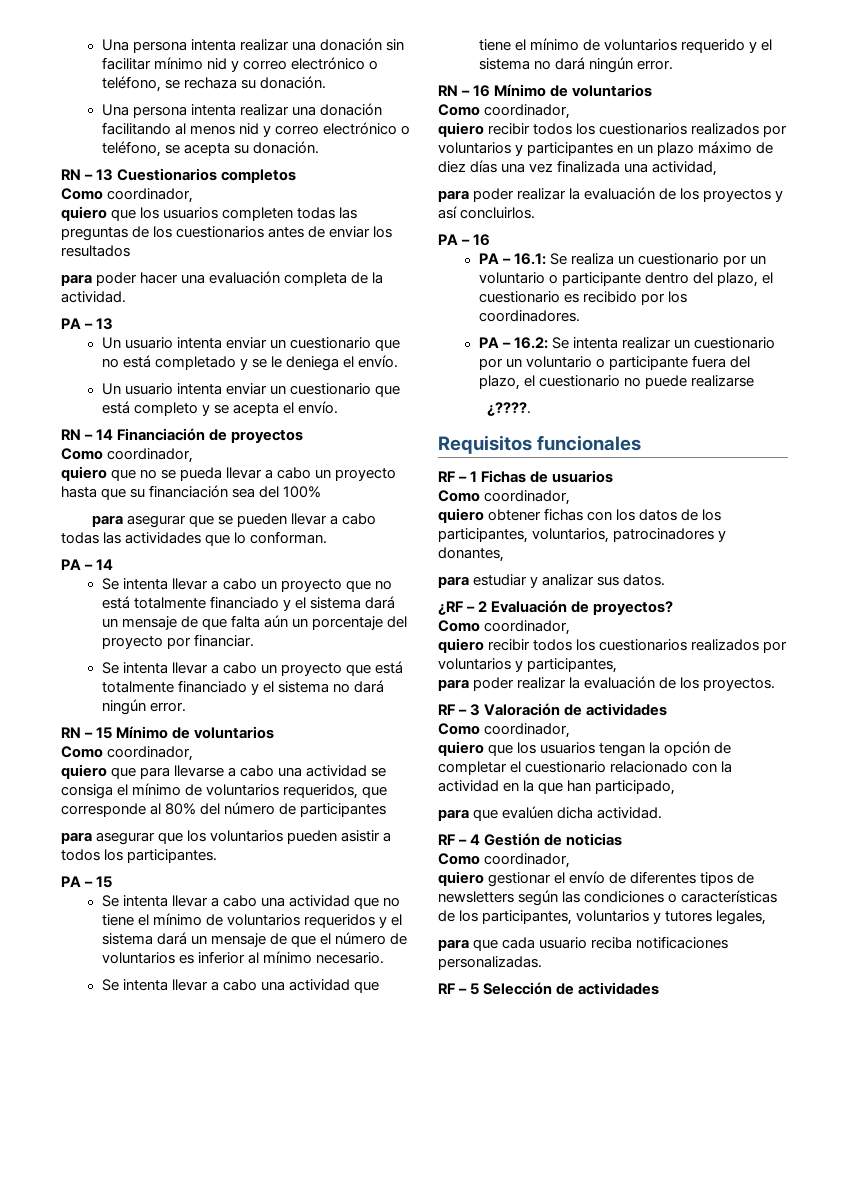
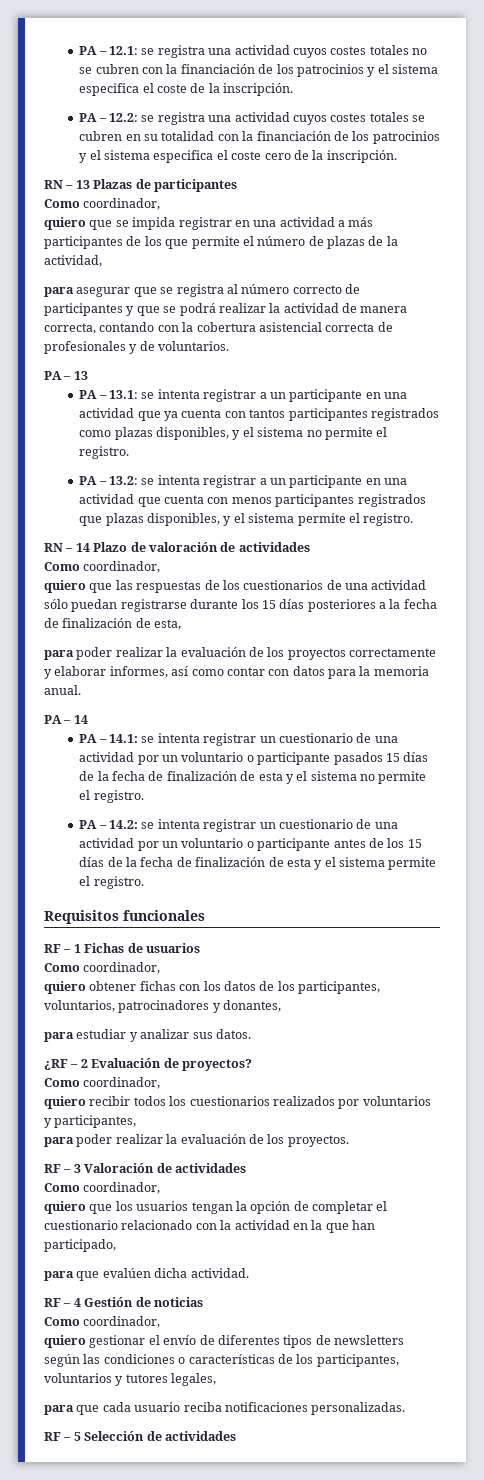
[101,38,405,53] [101,57,379,72] [101,76,326,92] [101,103,383,118] [101,122,411,137] [101,141,319,157] Una persona intenta realizar una donación sin facilitar mínimo nid y correo electrónico o teléfono, se rechaza su donación. // Una persona intenta realizar una donación facilitando al menos nid y correo electrónico o teléfono, se acepta su donación. -> [79,45,428,58] [79,64,439,77] [79,83,294,96] [79,112,426,125] [79,131,440,144] [79,150,397,163] PA – 12.1: se registra una actividad cuyos costes totales no se cubren con la financiación de los patrocinios y el sistema especifica el coste de la inscripción. // PA – 12.2: se registra una actividad cuyos costes totales se cubren en su totalidad con la financiación de los patrocinios y el sistema especifica el coste cero de la inscripción.
[117,168,297,183] [61,188,194,203] [61,206,358,221] [61,226,393,241] [61,245,130,257] [61,271,384,286] [61,291,126,303] [61,318,114,330] [101,337,401,351] [101,355,399,371] [101,383,401,397] [101,401,339,416] [61,428,304,443] [61,448,194,463] [61,466,397,481] [61,485,322,500] [91,513,377,528] [61,531,328,546] [61,559,114,570] [101,578,393,592] [101,596,396,611] [101,615,408,630] [101,634,254,649] [101,661,404,676] [101,680,385,695] [101,699,186,715] [61,726,275,739] [61,746,194,761] [61,764,387,779] [61,783,388,799] [61,802,387,817] [61,830,392,845] [61,849,218,863] [61,876,113,888] [101,895,401,909] [101,913,403,928] [101,932,408,947] [101,951,385,964] [101,979,380,993] [478,38,773,53] [478,57,673,73] [438,84,653,97] [438,104,571,119] [438,122,788,137] [438,141,774,156] [438,160,718,176] Cuestionarios completos // Como coordinador, // quiero que los usuarios completen todas las preguntas de los cuestionarios antes de enviar los resultados // para poder hacer una evaluación completa de la actividad. // PA – 13 // Un usuario intenta enviar un cuestionario que no está completado y se le deniega el envío. // Un usuario intenta enviar un cuestionario que está completo y se acepta el envío. // RN – 14 Financiación de proyectos // Como coordinador, // quiero que no se pueda llevar a cabo un proyecto hasta que su financiación sea del 100% // para asegurar que se pueden llevar a cabo todas las actividades que lo conforman. // PA – 14 // Se intenta llevar a cabo un proyecto que no está totalmente financiado y el sistema dará un mensaje de que falta aún un porcentaje del proyecto por financiar. // Se intenta llevar a cabo un proyecto que está totalmente financiado y el sistema no dará ningún error. // RN – 15 Mínimo de voluntarios // Como coordinador, // quiero que para llevarse a cabo una actividad se consiga el mínimo de voluntarios requeridos, que corresponde al 80% del número de participantes // para asegurar que los voluntarios pueden asistir a todos los participantes. // PA – 15 // Se intenta llevar a cabo una actividad que no tiene el mínimo de voluntarios requeridos y el sistema dará un mensaje de que el número de voluntarios es inferior al mínimo necesario. // Se intenta llevar a cabo una actividad que tiene el mínimo de voluntarios requerido y el sistema no dará ningún error. // RN – 16 Mínimo de voluntarios // Como coordinador, // quiero recibir todos los cuestionarios realizados por voluntarios y participantes en un plazo máximo de diez días una vez finalizada una actividad, -> [93,179,237,192] [44,198,161,210] [44,217,374,230] [44,236,398,249] [44,255,102,267] [44,284,360,297] [44,303,408,316] [44,322,393,334] [44,341,230,354] [44,371,88,380] [79,389,408,402] [79,408,439,421] [79,427,388,440] [79,446,130,459] [79,475,408,488] [79,494,426,507] [79,513,414,526] [44,542,310,552] [44,561,161,573] [44,580,427,593] [44,599,437,612] [44,618,182,630] Plazas de participantes // Como coordinador, // quiero que se impida registrar en una actividad a más participantes de los que permite el número de plazas de la actividad, // para asegurar que se registra al número correcto de participantes y que se podrá realizar la actividad de manera correcta, contando con la cobertura asistencial correcta de profesionales y de voluntarios. // PA – 13 // PA – 13.1: se intenta registrar a un participante en una actividad que ya cuenta con tantos participantes registrados como plazas disponibles, y el sistema no permite el registro. // PA – 13.2: se intenta registrar a un participante en una actividad que cuenta con menos participantes registrados que plazas disponibles, y el sistema permite el registro. // RN – 14 Plazo de valoración de actividades // Como coordinador, // quiero que las respuestas de los cuestionarios de una actividad sólo puedan registrarse durante los 15 días posteriores a la fecha de finalización de esta,
[775,191,784,202] [438,206,536,219] [438,234,491,246] [478,253,767,267] [478,272,774,287] [478,291,687,305] [478,310,580,322] [478,337,776,349] [478,355,751,370] [478,375,755,390] [486,402,531,416] y así concluirlos. // PA – 16 // PA – 16.1: Se realiza un cuestionario por un voluntario o participante dentro del plazo, el cuestionario es recibido por los coordinadores. // PA – 16.2: Se intenta realizar un cuestionario por un voluntario o participante fuera del plazo, el cuestionario no puede realizarse // ¿????. -> [349,648,436,657] [44,666,429,679] [44,685,81,695] [44,715,88,724] [79,733,398,746] [79,752,429,765] [79,771,427,784] [79,790,144,803] [79,819,398,832] [79,838,422,851] [79,857,437,870] [79,876,144,889] correctamente y elaborar informes, así como contar con datos para la memoria anual. // PA – 14 // PA – 14.1: se intenta registrar un cuestionario de una actividad por un voluntario o participante pasados 15 días de la fecha de finalización de esta y el sistema no permite el registro. // PA – 14.2: se intenta registrar un cuestionario de una actividad por un voluntario o participante antes de los 15 días de la fecha de finalización de esta y el sistema permite el registro.

